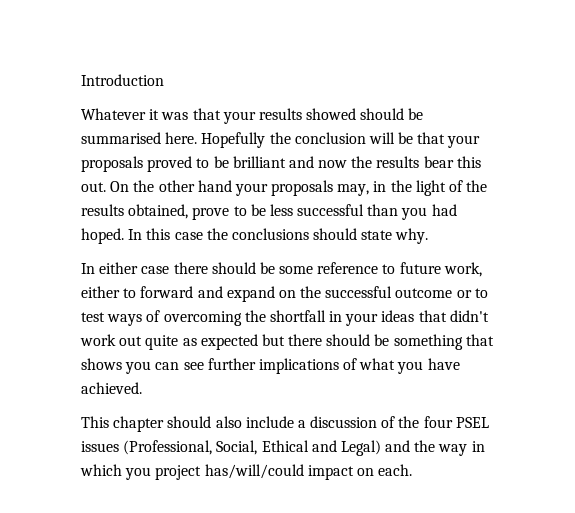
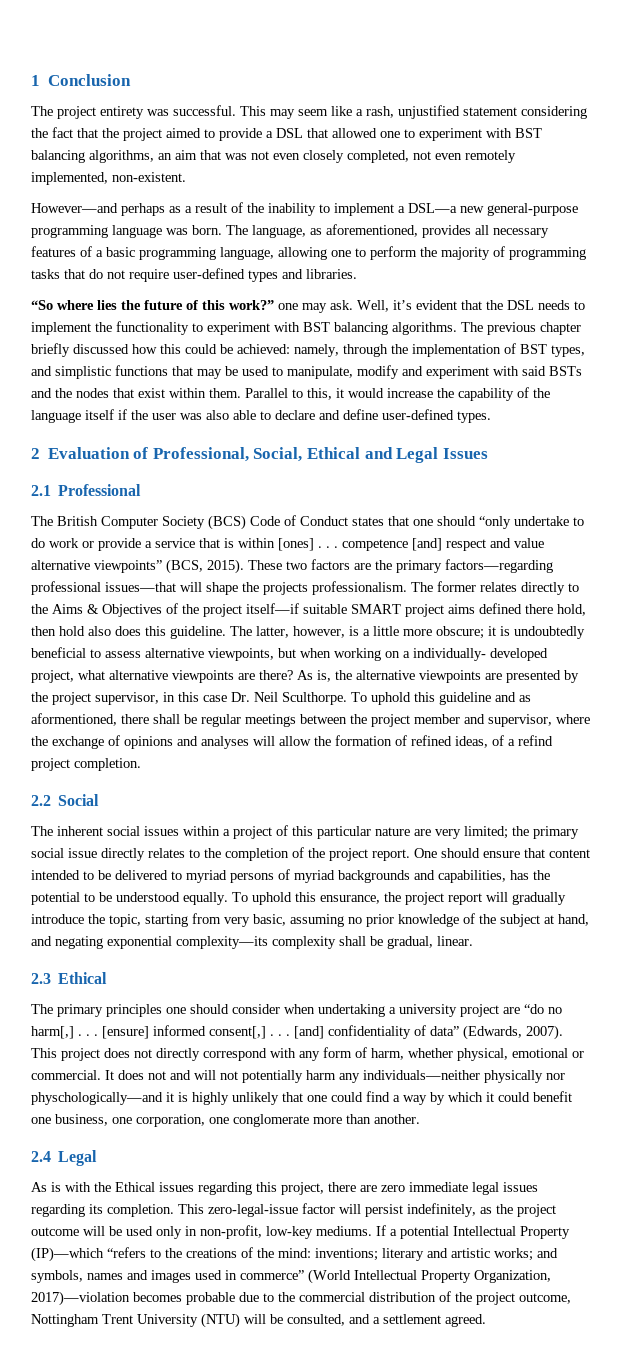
[81,74,164,86] [81,108,424,124] [81,132,481,148] [81,156,481,172] [81,180,488,196] [81,204,457,220] [81,228,429,244] [81,262,482,277] [81,286,488,302] [81,310,489,326] [80,334,494,350] [81,358,460,374] [81,382,142,394] [81,416,489,432] [81,440,485,456] [80,464,413,480] Introduction // Whatever it was that your results showed should be summarised here. Hopefully the conclusion will be that your proposals proved to be brilliant and now the results bear this out. On the other hand your proposals may, in the light of the results obtained, prove to be less successful than you had hoped. In this case the conclusions should state why. // In either case there should be some reference to future work, either to forward and expand on the successful outcome or to test ways of overcoming the shortfall in your ideas that didn't work out quite as expected but there should be something that shows you can see further implications of what you have achieved. // This chapter should also include a discussion of the four PSEL issues (Professional, Social, Ethical and Legal) and the way in which you project has/will/could impact on each. -> [31,74,131,86] [31,105,587,119] [31,127,542,141] [31,150,516,163] [31,172,186,185] [31,202,578,216] [31,224,549,238] [31,246,586,260] [31,268,357,282] [31,300,585,313] [31,321,581,335] [31,343,585,357] [31,365,582,379] [31,387,550,401] [31,409,491,423] [31,447,488,463] [31,484,142,496] [31,515,584,530] [31,538,544,551] [31,559,553,574] [31,581,579,595] [31,603,586,617] [31,626,585,639] [31,647,548,661] [31,670,579,683] [31,692,531,705] [31,713,590,727] [31,735,553,749] [31,758,141,771] [31,794,100,806] [31,825,579,839] [31,847,590,861] [31,869,550,883] [31,892,566,905] [31,913,589,927] [31,936,473,949] [31,972,108,984] [31,1004,562,1017] [31,1025,563,1040] [31,1047,584,1061] [31,1070,565,1083] [31,1091,572,1105] [31,1114,420,1127] [31,1150,98,1166] [31,1182,538,1195] [31,1203,556,1217] [31,1225,570,1239] [31,1247,558,1262] [31,1269,551,1284] [31,1291,571,1306] [31,1313,486,1328] 1 Conclusion // The project entirety was successful. This may seem like a rash, unjustified statement considering the fact that the project aimed to provide a DSL that allowed one to experiment with BST balancing algorithms, an aim that was not even closely completed, not even remotely implemented, non-existent. // However—and perhaps as a result of the inability to implement a DSL—a new general-purpose programming language was born. The language, as aforementioned, provides all necessary features of a basic programming language, allowing one to perform the majority of programming tasks that do not require user-defined types and libraries. // “So where lies the future of this work?” one may ask. Well, it’s evident that the DSL needs to implement the functionality to experiment with BST balancing algorithms. The previous chapter briefly discussed how this could be achieved: namely, through the implementation of BST types, and simplistic functions that may be used to manipulate, modify and experiment with said BSTs and the nodes that exist within them. Parallel to this, it would increase the capability of the language itself if the user was also able to declare and define user-defined types. // 2 Evaluation of Professional, Social, Ethical and Legal Issues // 2.1 Professional // The British Computer Society (BCS) Code of Conduct states that one should “only undertake to do work or provide a service that is within [ones] . . . competence [and] respect and value alternative viewpoints” (BCS, 2015). These two factors are the primary factors—regarding professional issues—that will shape the projects professionalism. The former relates directly to the Aims & Objectives of the project itself—if suitable SMART project aims defined there hold, then hold also does this guideline. The latter, however, is a little more obscure; it is undoubtedly beneficial to assess alternative viewpoints, but when working on a individually- developed project, what alternative viewpoints are there? As is, the alternative viewpoints are presented by the project supervisor, in this case Dr. Neil Sculthorpe. To uphold this guideline and as aformentioned, there shall be regular meetings between the project member and supervisor, where the exchange of opinions and analyses will allow the formation of refined ideas, of a refind project completion. // 2.2 Social // The inherent social issues within a project of this particular nature are very limited; the primary social issue directly relates to the completion of the project report. One should ensure that content intended to be delivered to myriad persons of myriad backgrounds and capabilities, has the potential to be understood equally. To uphold this ensurance, the project report will gradually introduce the topic, starting from very basic, assuming no prior knowledge of the subject at hand, and negating exponential complexity—its complexity shall be gradual, linear. // 2.3 Ethical // The primary principles one should consider when undertaking a university project are “do no harm[,] . . . [ensure] informed consent[,] . . . [and] confidentiality of data” (Edwards, 2007). This project does not directly correspond with any form of harm, whether physical, emotional or commercial. It does not and will not potentially harm any individuals—neither physically nor physchologically—and it is highly unlikely that one could find a way by which it could benefit one business, one corporation, one conglomerate more than another. // 2.4 Legal // As is with the Ethical issues regarding this project, there are zero immediate legal issues regarding its completion. This zero-legal-issue factor will persist indefinitely, as the project outcome will be used only in non-profit, low-key mediums. If a potential Intellectual Property (IP)—which “refers to the creations of the mind: inventions; literary and artistic works; and symbols, names and images used in commerce” (World Intellectual Property Organization, 2017)—violation becomes probable due to the commercial distribution of the project outcome, Nottingham Trent University (NTU) will be consulted, and a settlement agreed.

